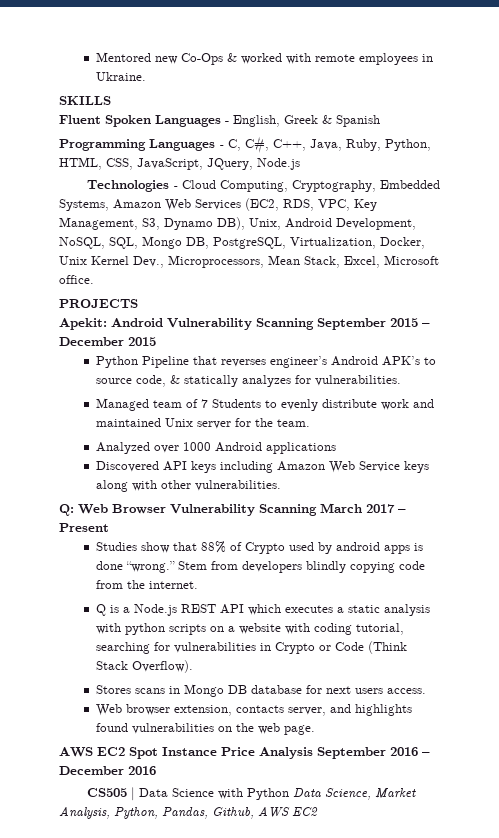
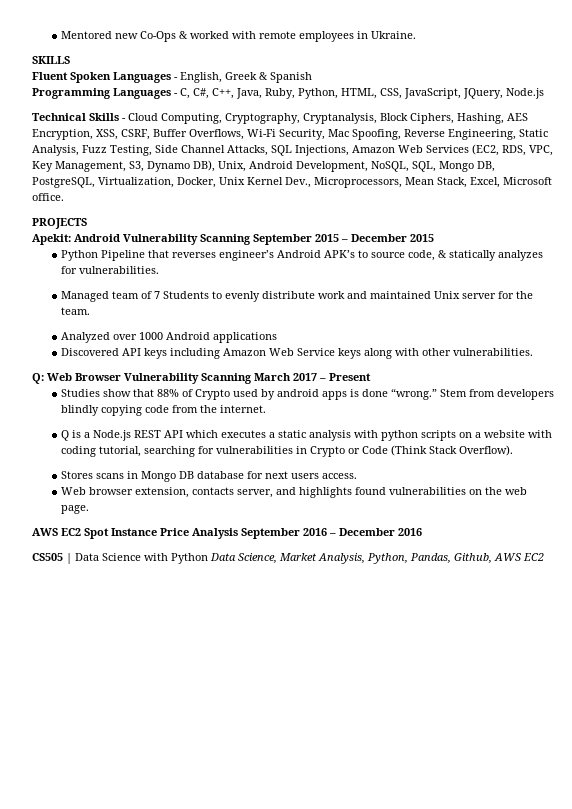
[86,180,169,192] Technologies -> [32,113,119,121] Technical Skills
[379,180,440,189] [59,199,109,211] Embedded Systems, -> [303,113,528,124] [32,129,548,140] [32,145,349,156] Cryptanalysis, Block Ciphers, Hashing, AES Encryption, XSS, CSRF, Buffer Overflows, Wi-Fi Security, Mac Spoofing, Reverse Engineering, Static Analysis, Fuzz Testing, Side Channel Attacks, SQL Injections,

